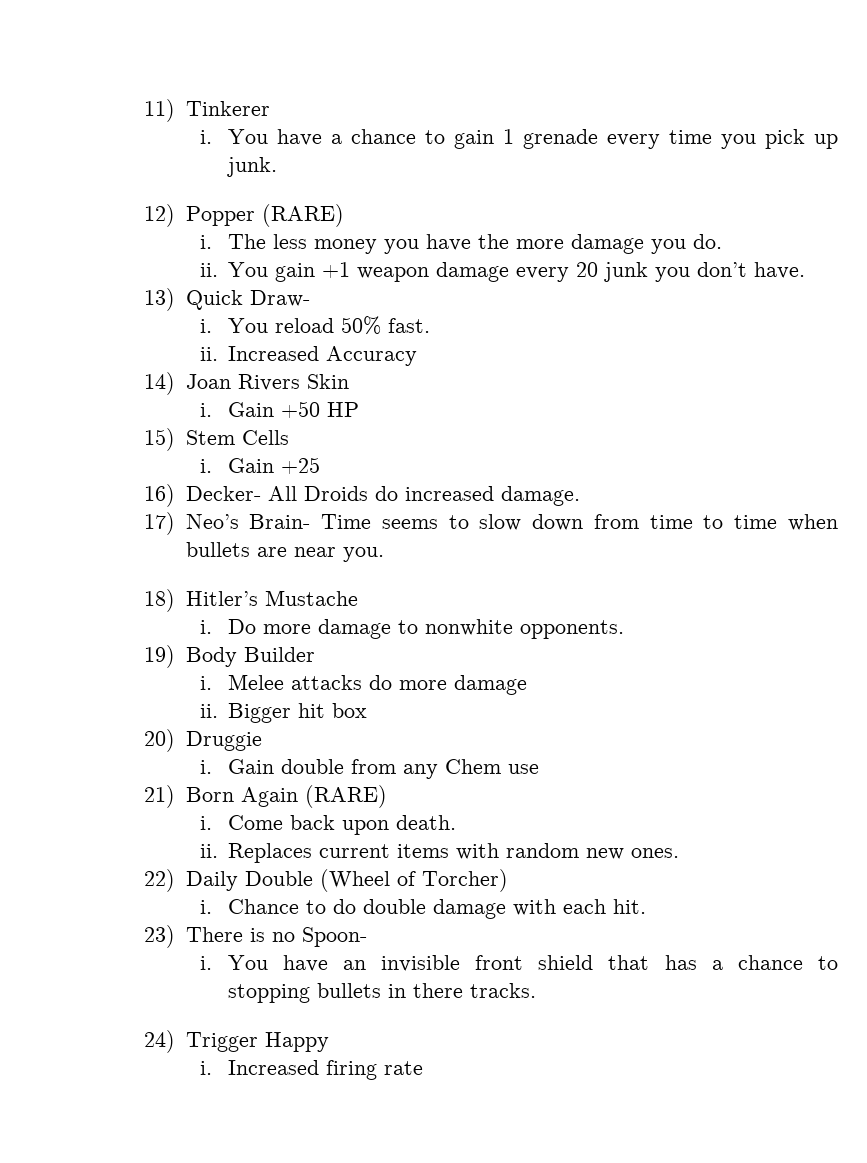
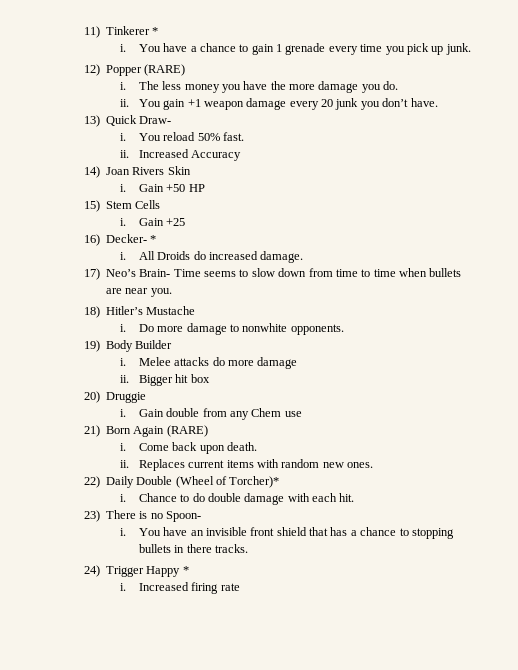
(270, 108) none -> [152,27,159,35] *
(261, 493) none -> [150,235,157,243] [120,252,127,260] * // i.
[421,869,508,892] Torcher) -> [229,476,280,488] Torcher)*
(329, 1042) none -> [182,566,189,574] *

